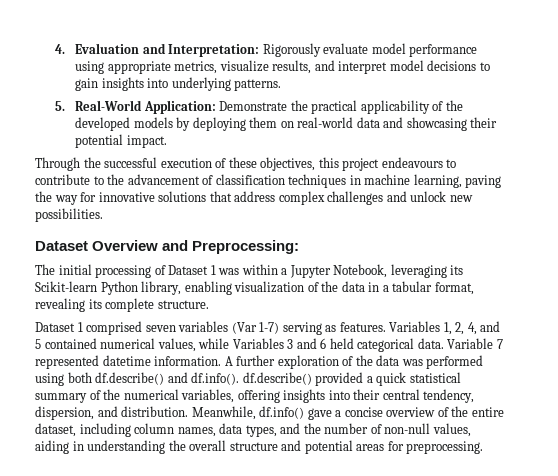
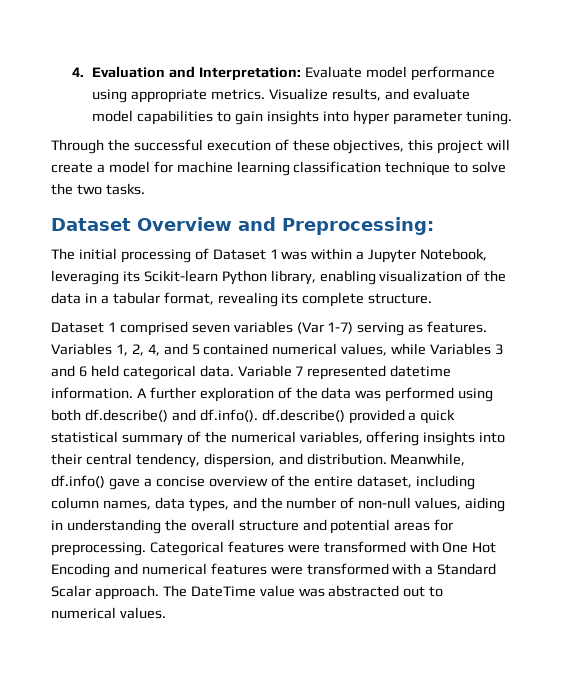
[262,43,369,57] Rigorously evaluate -> [305,66,363,78] Evaluate
[174,60,490,74] [75,77,282,91] [55,100,463,114] [75,117,498,131] [75,134,167,148] metrics, visualize results, and interpret model decisions to gain insights into underlying patterns. // 5. Real-World Application: Demonstrate the practical applicability of the developed models by deploying them on real-world data and showcasing their potential impact. -> [211,88,470,101] [92,110,512,125] metrics. Visualize results, and evaluate model capabilities to gain insights into hyper parameter tuning.
[381,157,457,168] [35,174,502,188] [35,191,473,205] [35,208,103,222] endeavours to contribute to the advancement of classification techniques in machine learning, paving the way for innovative solutions that address complex challenges and unlock new possibilities. -> [487,139,511,150] [51,161,507,176] [51,183,145,195] will create a model for machine learning classification technique to solve the two tasks.
(484, 447) none -> [149,541,497,556] [51,563,497,578] [51,585,444,600] [51,607,166,619] Categorical features were transformed with One Hot Encoding and numerical features were transformed with a Standard Scalar approach. The DateTime value was abstracted out to numerical values.

